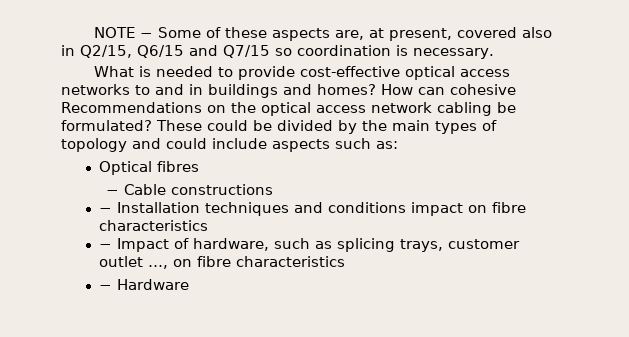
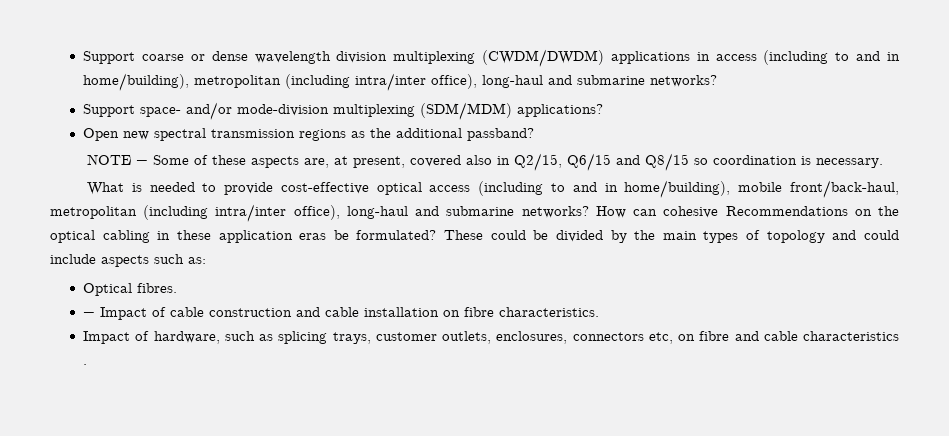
(94, 32) none -> [83,49,900,67] [83,73,718,91] [83,102,604,120] [83,128,535,141] Support coarse or dense wavelength division multiplexing (CWDM/DWDM) applications in access (including to and in home/building), metropolitan (including intra/inter office), long-haul and submarine networks? // Support space- and/or mode-division multiplexing (SDM/MDM) applications? // Open new spectral transmission regions as the additional passband? //
[223,45,270,58] Q7/15 -> [644,153,689,171] Q8/15
[61,84,376,98] networks to and in buildings and homes? -> [478,180,900,198] [50,204,589,222] (including to and in home/building), mobile front/back-haul, metropolitan (including intra/inter office), long-haul and submarine networks?
[316,102,492,116] access network cabling -> [102,230,327,243] cabling in these application eras
[157,161,200,172] [105,184,273,195] [99,202,527,216] [99,220,209,231] [99,244,113,249] fibres // − Cable constructions // − Installation techniques and conditions impact on fibre characteristics // − -> [137,283,178,293] [83,307,600,320] fibres. // − Impact of cable construction and cable installation on fibre characteristics. //
[99,256,346,269] [99,279,190,290] outlet …, on fibre characteristics // − Hardware -> [442,331,899,344] [83,364,88,365] outlets, enclosures, connectors etc, on fibre and cable characteristics .

